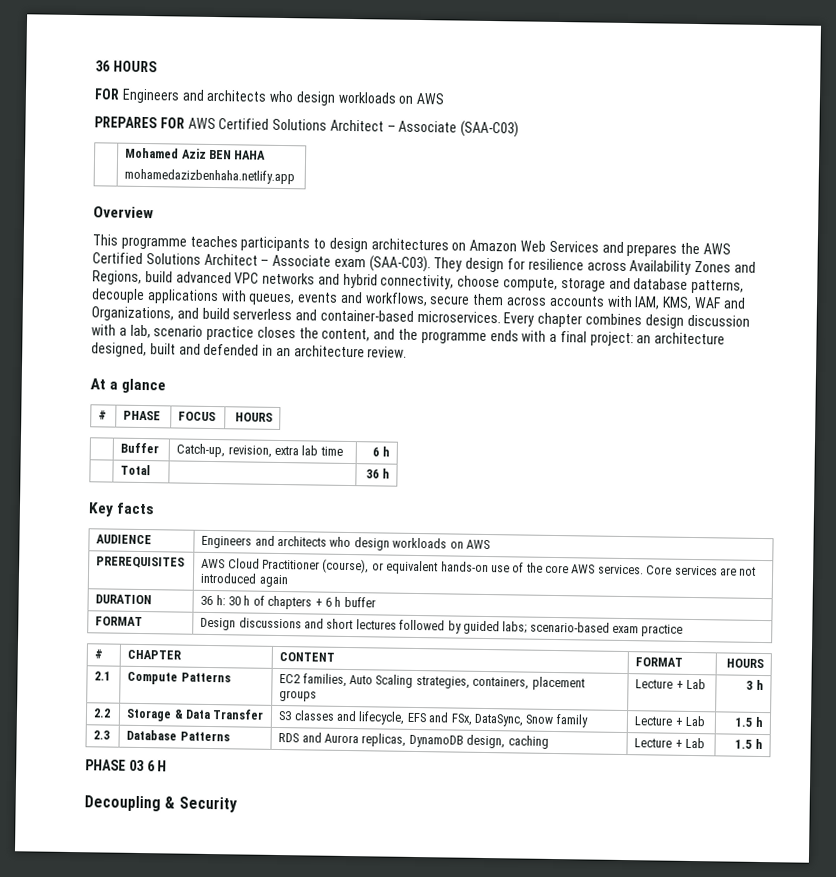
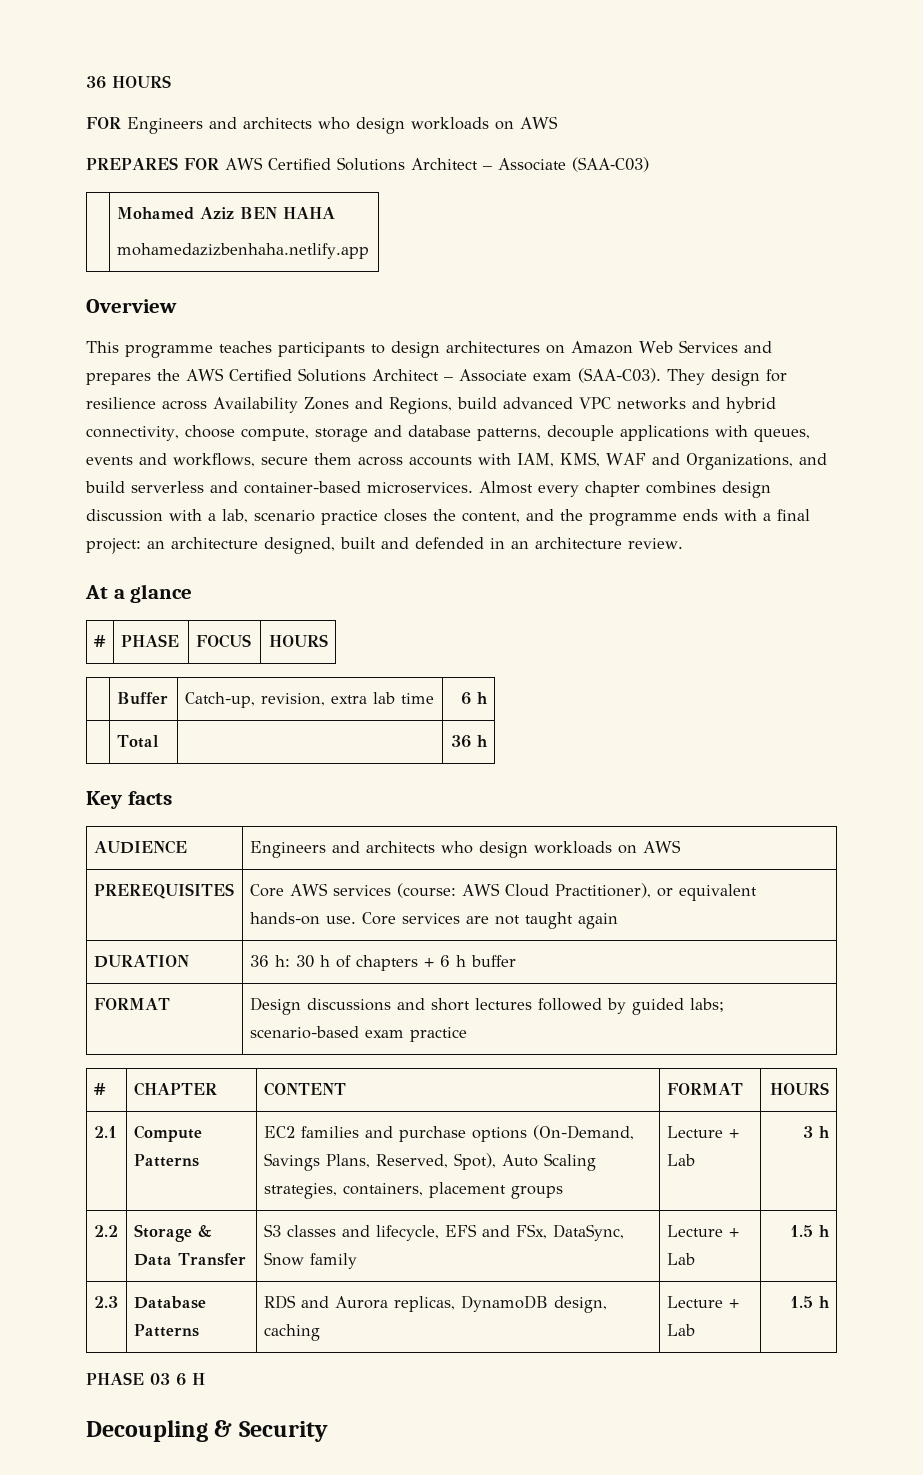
[503,312,535,327] Every -> [479,481,579,497] Almost every
[201,558,644,575] AWS Cloud Practitioner (course), or equivalent hands-on use of the core AWS services. -> [249,883,757,901] [249,912,356,925] Core AWS services (course: AWS Cloud Practitioner), or equivalent hands-on use.
[200,572,258,584] introduced -> [524,912,573,929] taught
[302,673,347,687] families, -> [300,1125,634,1142] [263,1153,496,1171] families and purchase options (On-Demand, Savings Plans, Reserved, Spot),

